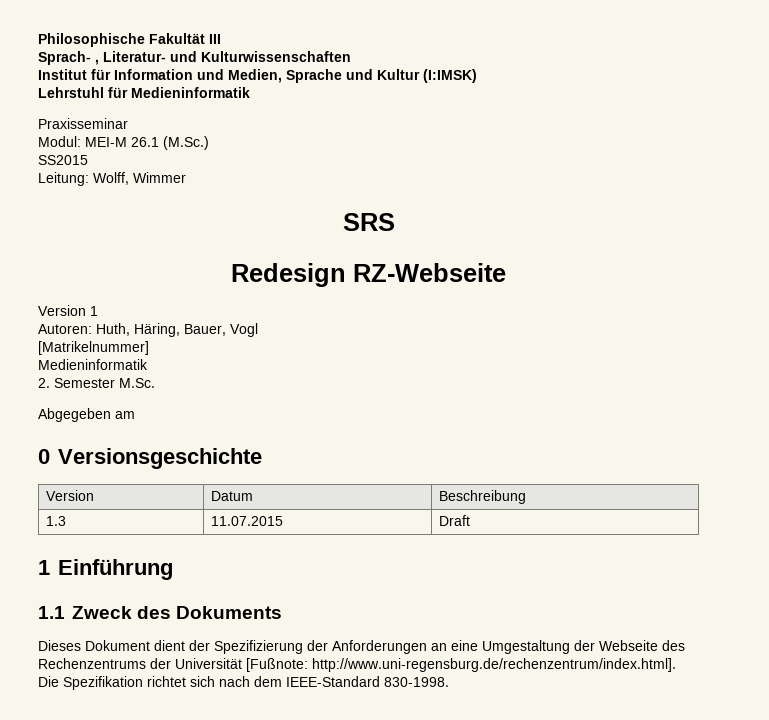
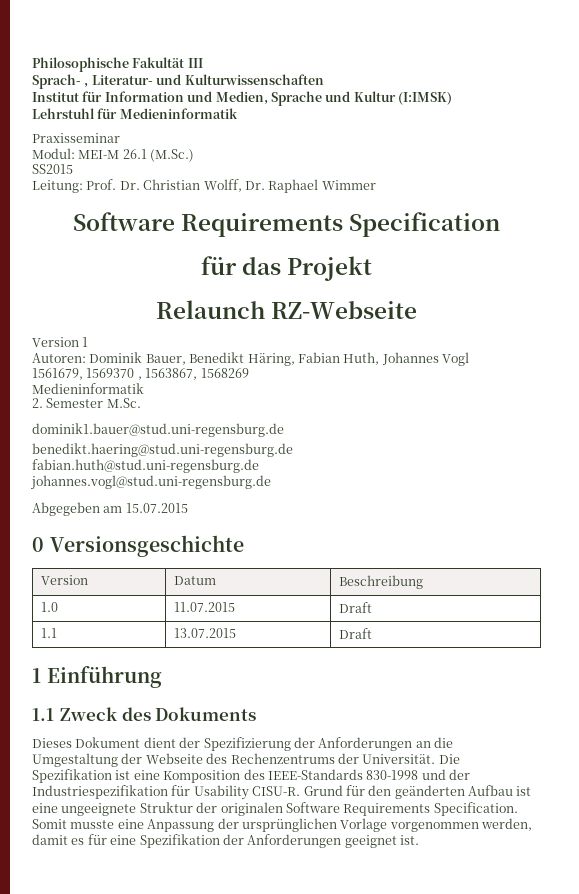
[93,172,186,185] [342,213,395,231] [231,263,506,287] [38,305,98,316] [38,323,258,337] [38,341,149,355] Wolff, Wimmer // SRS // Redesign RZ-Webseite // Version 1 // Autoren: Huth, Häring, Bauer, Vogl // [Matrikelnummer] -> [86,179,376,193] [72,212,501,237] [200,256,373,281] [155,300,418,319] [32,337,89,347] [32,352,469,366] [32,368,249,380] Prof. Dr. Christian Wolff, Dr. Raphael Wimmer // Software Requirements Specification // für das Projekt // Relaunch RZ-Webseite // Version 1 // Autoren: Dominik Bauer, Benedikt Häring, Fabian Huth, Johannes Vogl // 1561679, 1569370 , 1563867, 1568269
(155, 383) none -> [32,423,284,437] [32,443,293,457] [32,459,259,473] [31,475,271,490] // dominik1.bauer@stud.uni-regensburg.de // benedikt.haering@stud.uni-regensburg.de // fabian.huth@stud.uni-regensburg.de // johannes.vogl@stud.uni-regensburg.de
(135, 415) none -> [125,503,188,513] 15.07.2015
[45,516,66,526] 1.3 -> [40,602,58,612] 1.0
(470, 520) none -> [40,628,57,638] [173,628,236,638] [338,628,372,639] // 1.1 | 13.07.2015 | Draft
[451,640,478,651] eine -> [434,737,453,748] die
[175,658,676,672] [38,676,449,690] Universität [Fußnote: http://www.uni-regensburg.de/rechenzentrum/index.html]. Die Spezifikation richtet sich nach dem IEEE-Standard 830-1998. -> [362,754,460,764] [32,769,470,783] [32,785,532,800] [32,802,518,816] [32,818,532,832] [32,834,419,848] Universität. Die Spezifikation ist eine Komposition des IEEE-Standards 830-1998 und der Industriespezifikation für Usability CISU-R. Grund für den geänderten Aufbau ist eine ungeeignete Struktur der originalen Software Requirements Specification. Somit musste eine Anpassung der ursprünglichen Vorlage vorgenommen werden, damit es für eine Spezifikation der Anforderungen geeignet ist.

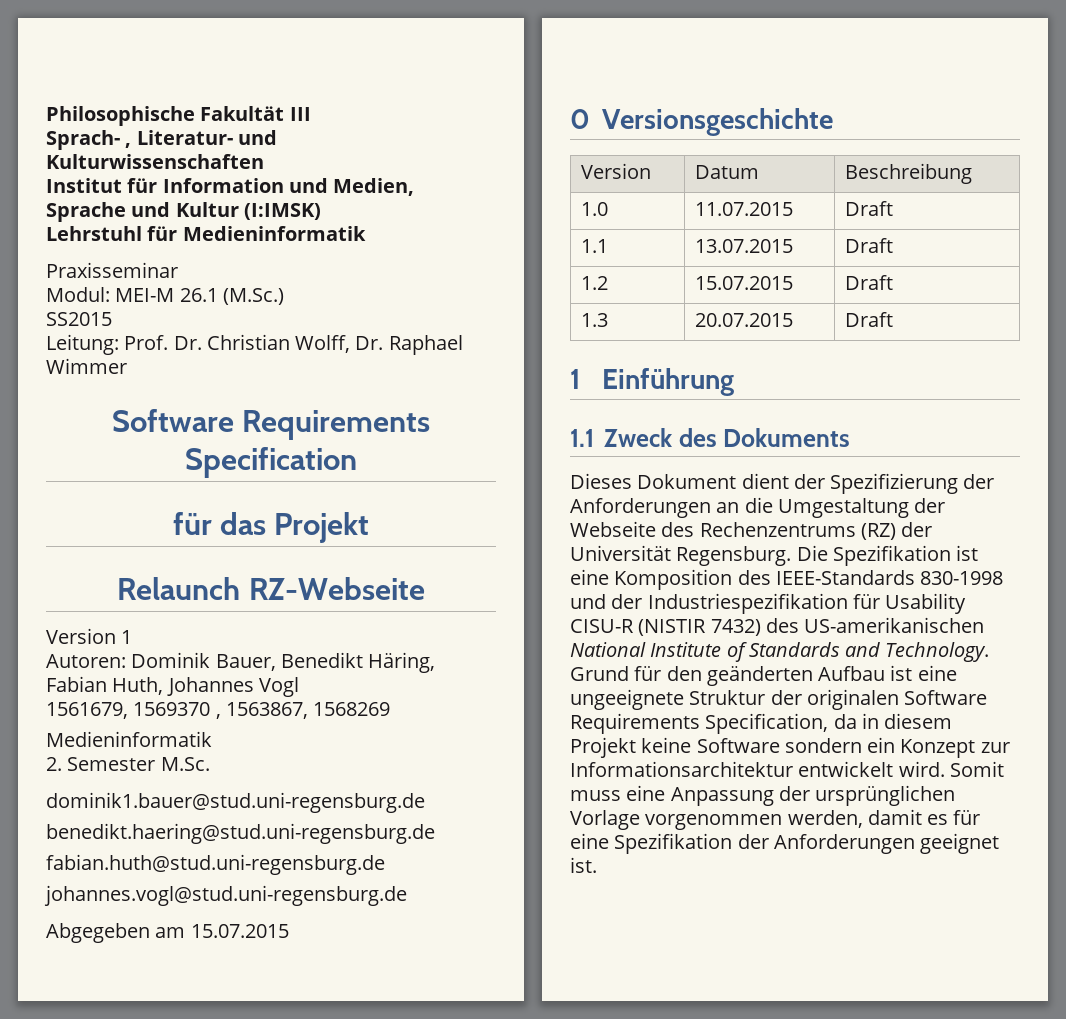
(372, 633) none -> [581,276,609,290] [695,276,794,290] [845,275,894,290] [581,313,609,327] [695,313,794,327] [845,312,894,327] // 1.2 | 15.07.2015 | Draft // 1.3 | 20.07.2015 | Draft
[337,753,436,764] der Universität. -> [860,522,933,540] [570,545,792,566] (RZ) der Universität Regensburg.
[252,786,301,796] CISU-R. -> [570,617,985,636] [570,642,990,662] CISU-R (NISTIR 7432) des US-amerikanischen National Institute of Standards and Technology.
[433,802,518,816] [32,819,115,829] Specification. Somit musste -> [705,713,953,734] [570,737,1010,758] [570,761,1004,777] [570,790,621,801] Specification, da in diesem Projekt keine Software sondern ein Konzept zur Informationsarchitektur entwickelt wird. Somit muss

